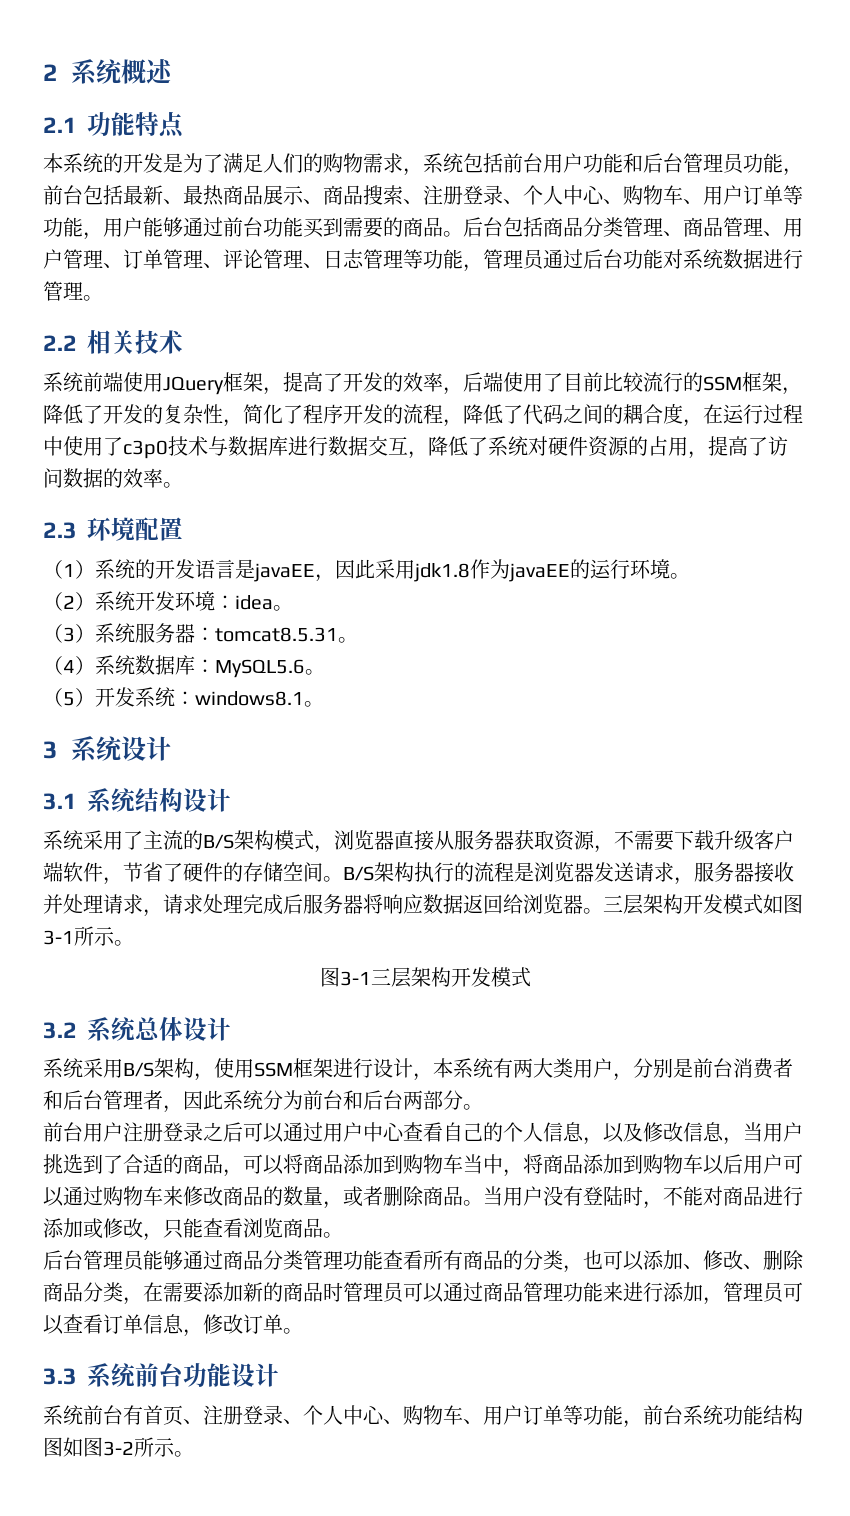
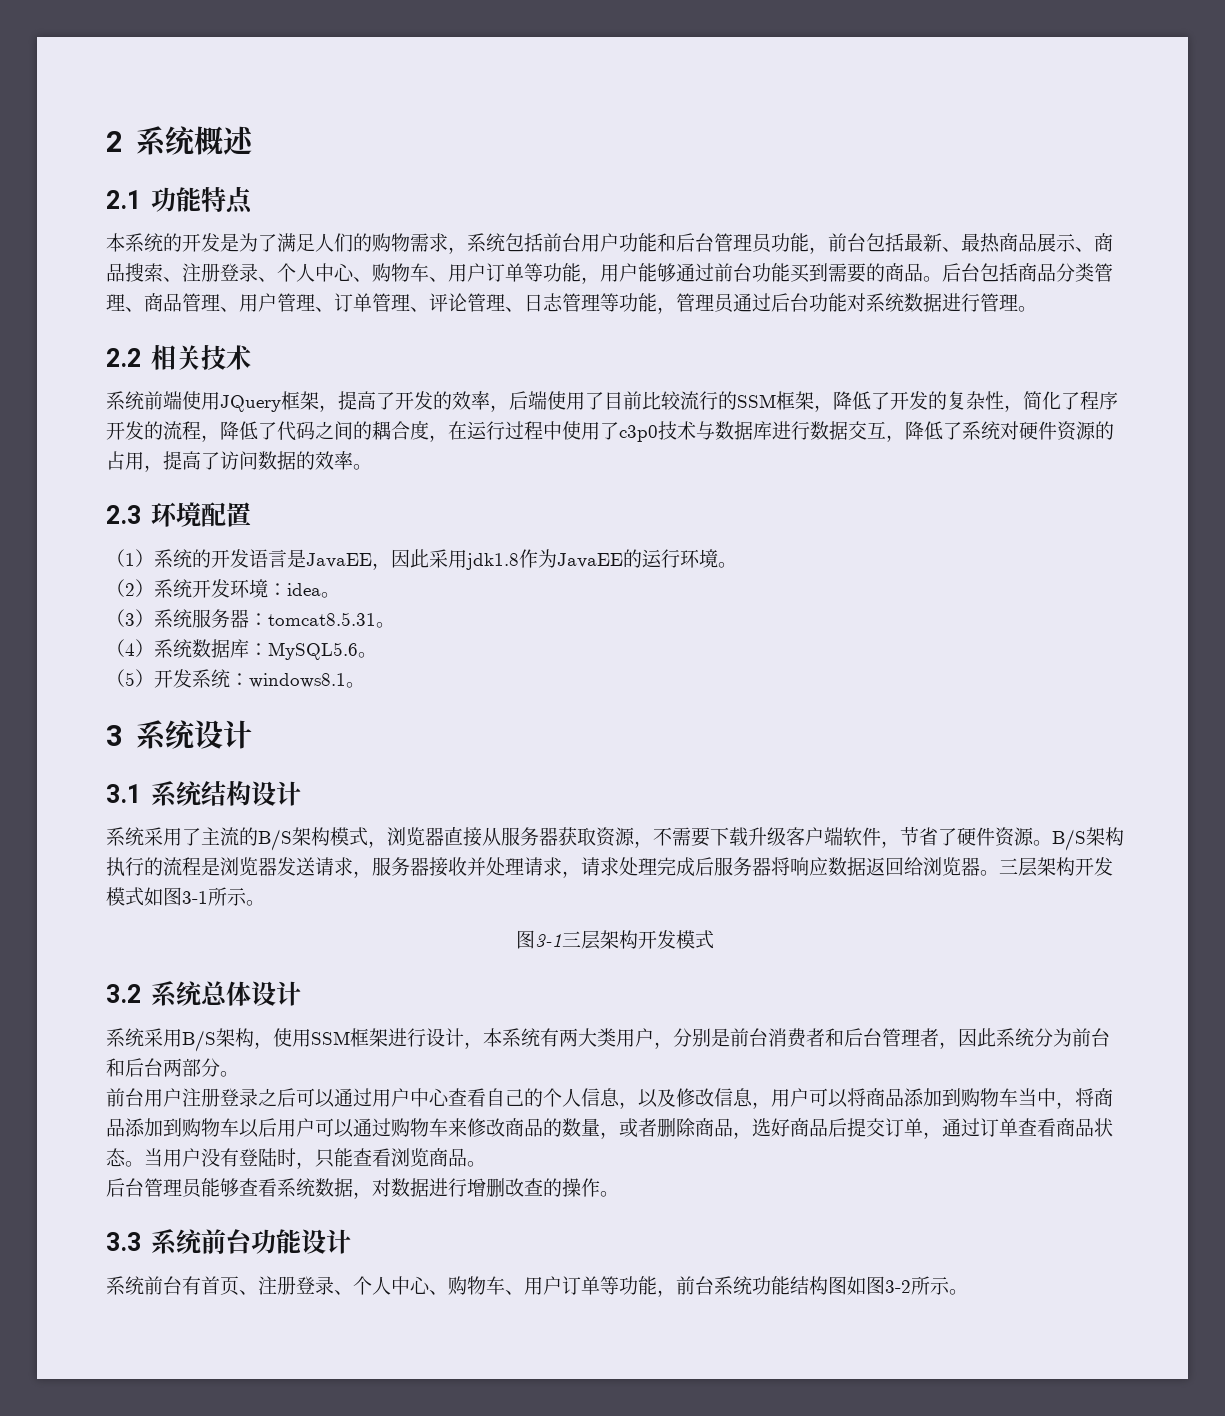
[254,563,315,582] javaEE -> [306,553,372,568] JavaEE
[509,563,570,582] javaEE -> [557,553,623,568] JavaEE
[223,862,323,882] 的存储空间 -> [995,827,1034,847] 资源
[743,1122,803,1142] [43,1154,243,1177] 当用户挑选到了合适的商品， -> [771,1088,809,1107] 用户
(463, 1196) none -> [733,1118,1113,1139] [106,1148,126,1167] ，选好商品后提交订单，通过订单查看商品状态
[663,1186,803,1206] [43,1218,163,1241] 不能对商品进行添加或修改， -> (315, 1165) none
[183,1250,804,1273] [43,1282,803,1305] [43,1314,283,1337] 通过商品分类管理功能查看所有商品的分类，也可以添加、修改、删除商品分类，在需要添加新的商品时管理员可以通过商品管理功能来进行添加，管理员可以查看订单信息，修改订单 -> [239,1178,600,1199] 查看系统数据，对数据进行增删改查的操作

